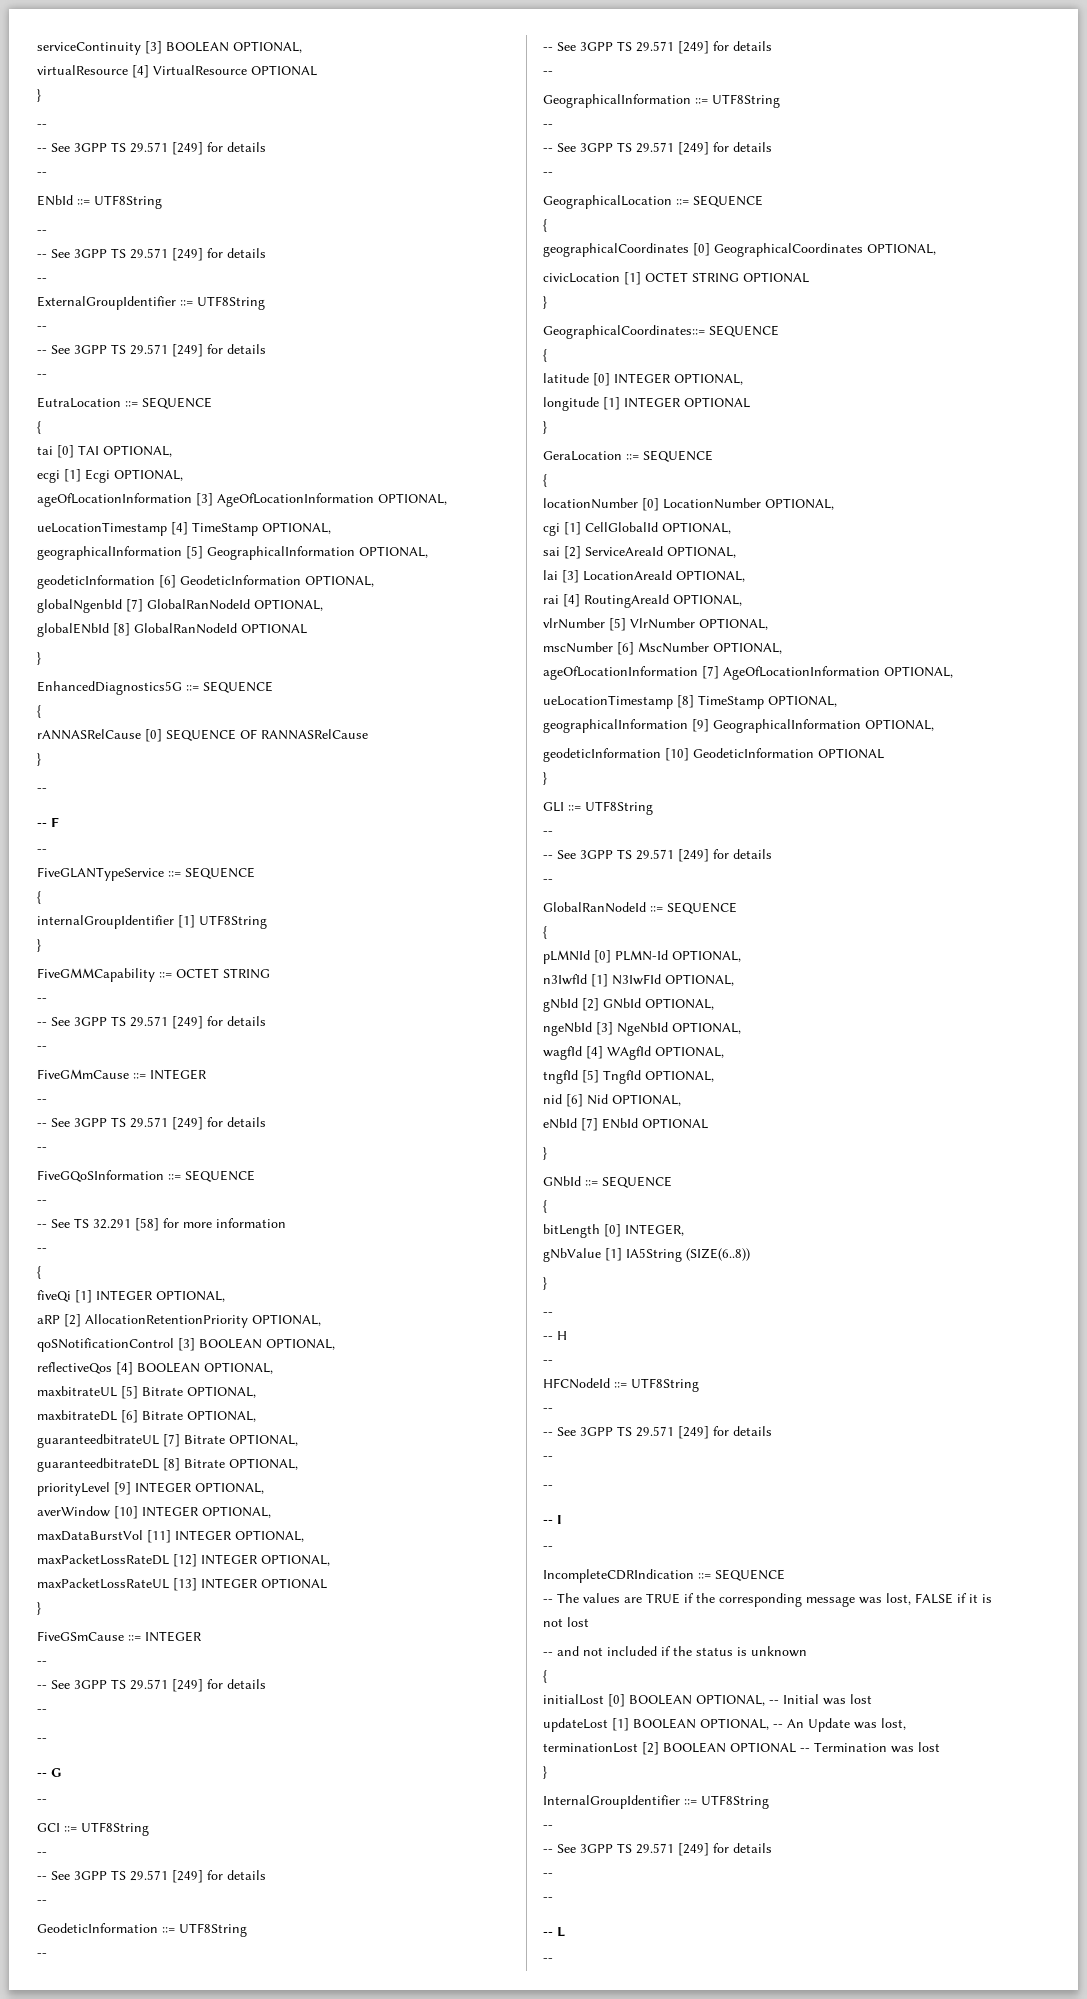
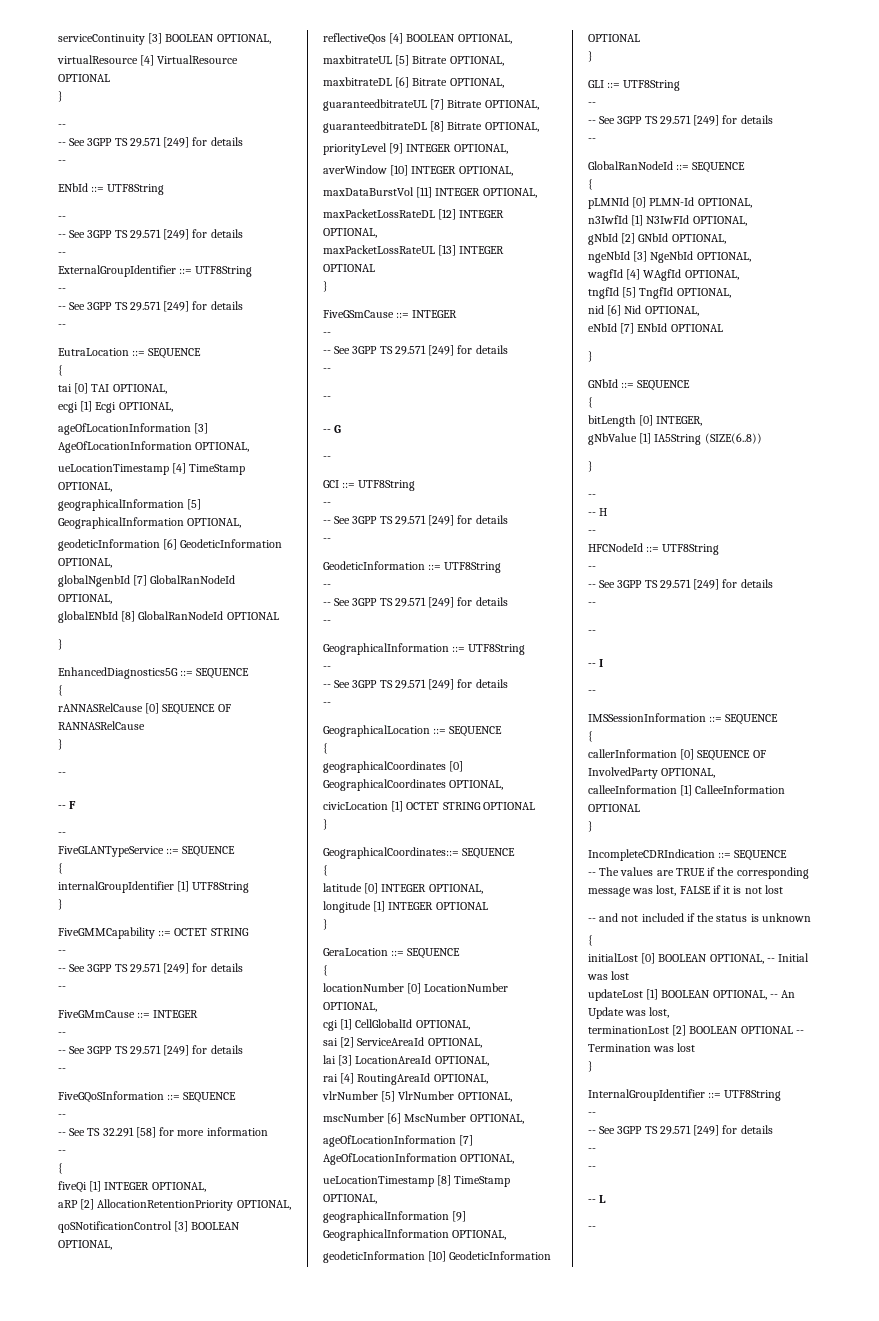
(553, 1548) none -> [588,713,779,725] [588,731,593,742] [588,749,766,761] [588,767,716,779] [588,785,786,796] [588,804,640,812] [588,821,593,832] // IMSSessionInformation ::= SEQUENCE // { // callerInformation [0] SEQUENCE OF InvolvedParty OPTIONAL, // calleeInformation [1] CalleeInformation OPTIONAL // }

